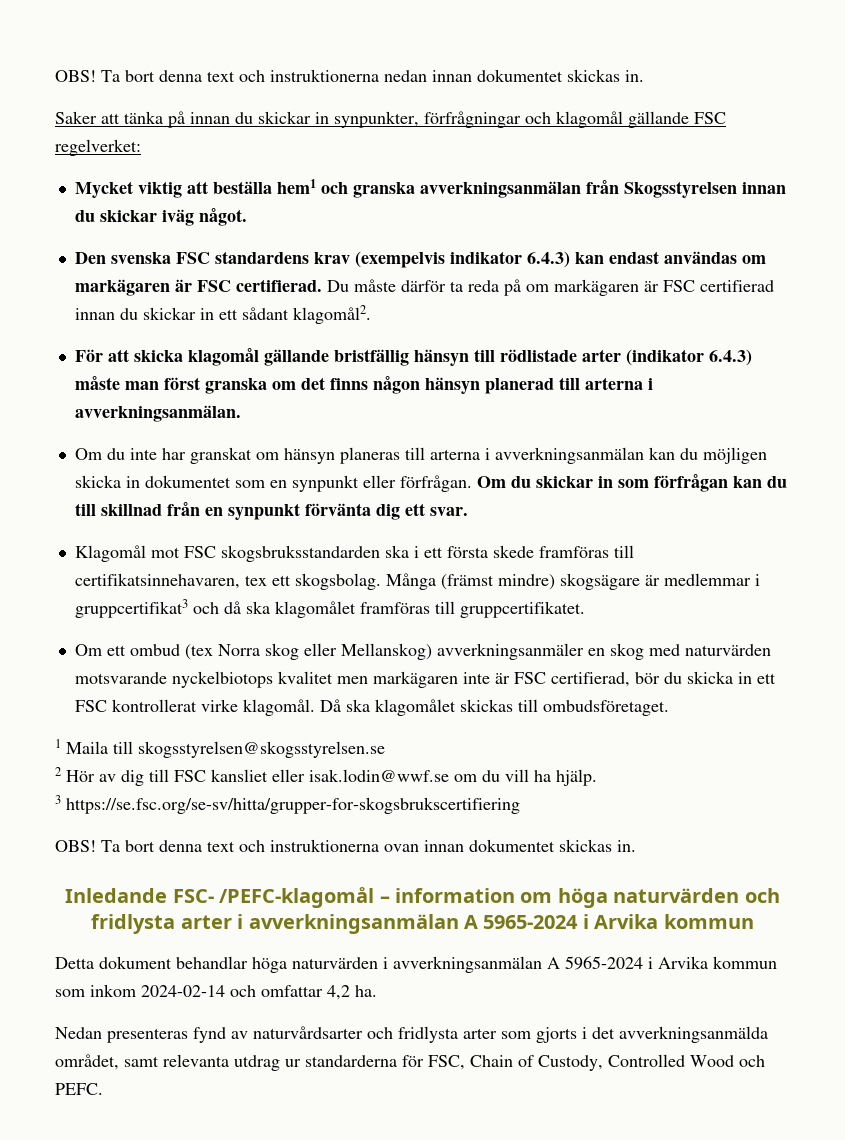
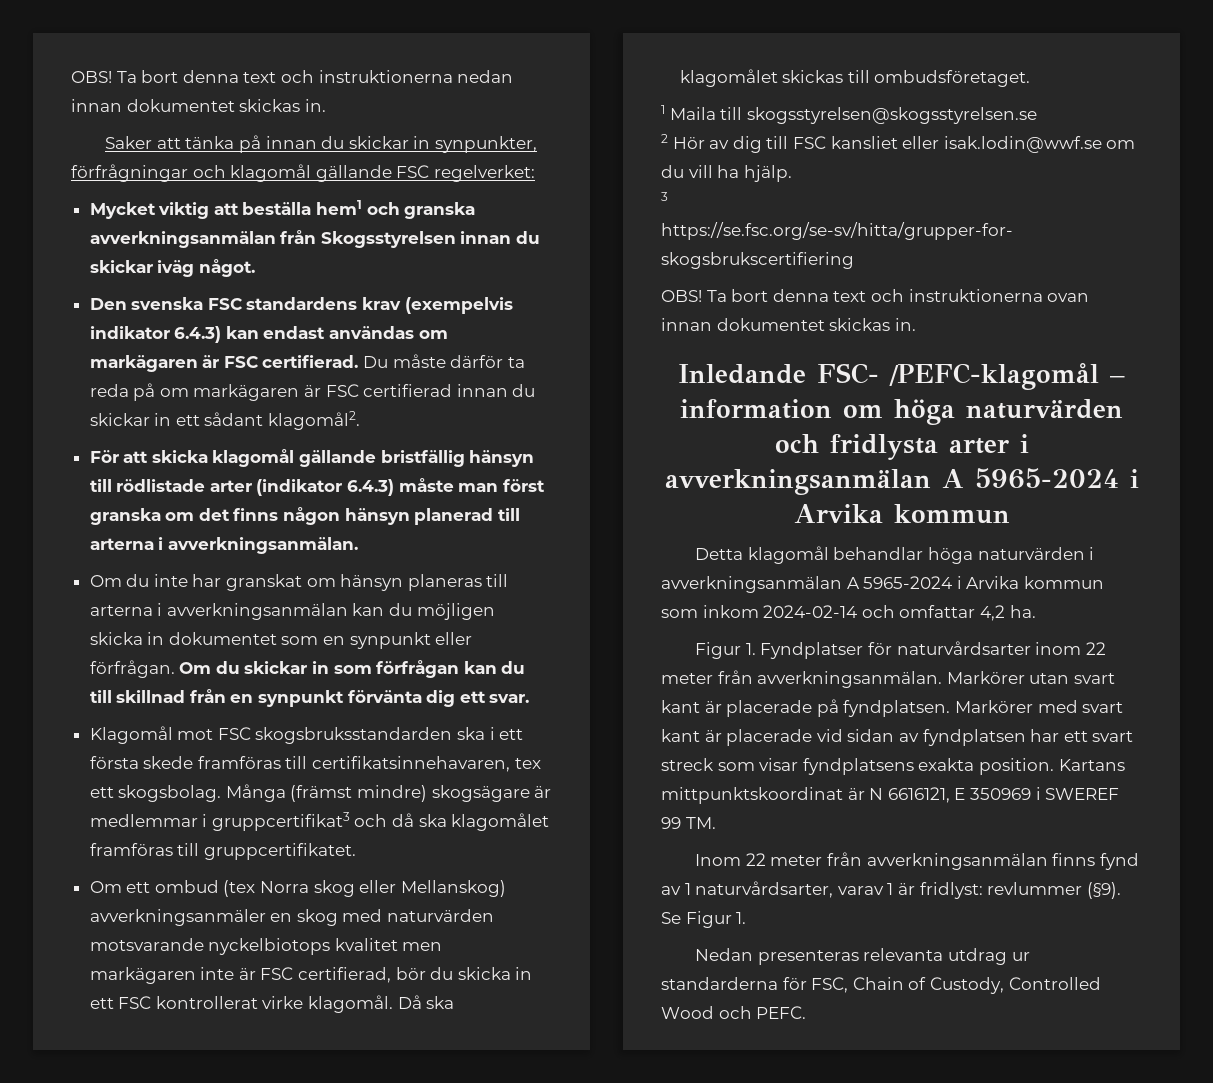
[99,956,172,969] dokument -> [747,546,829,564] klagomål
[55,1026,768,1043] [55,1054,159,1070] Nedan presenteras fynd av naturvårdsarter och fridlysta arter som gjorts i det avverkningsanmälda området, samt -> [695,641,1106,659] [661,670,1115,688] [661,699,1124,717] [661,729,1134,746] [661,758,1125,775] [661,787,1120,804] [661,817,716,829] [695,852,1139,870] [661,881,1121,899] [661,911,747,928] [695,948,859,965] Figur 1. Fyndplatser för naturvårdsarter inom 22 meter från avverkningsanmälan. Markörer utan svart kant är placerade på fyndplatsen. Markörer med svart kant är placerade vid sidan av fyndplatsen har ett svart streck som visar fyndplatsens exakta position. Kartans mittpunktskoordinat är N 6616121, E 350969 i SWEREF 99 TM. // Inom 22 meter från avverkningsanmälan finns fynd av 1 naturvårdsarter, varav 1 är fridlyst: revlummer (§9). Se Figur 1. // Nedan presenteras

